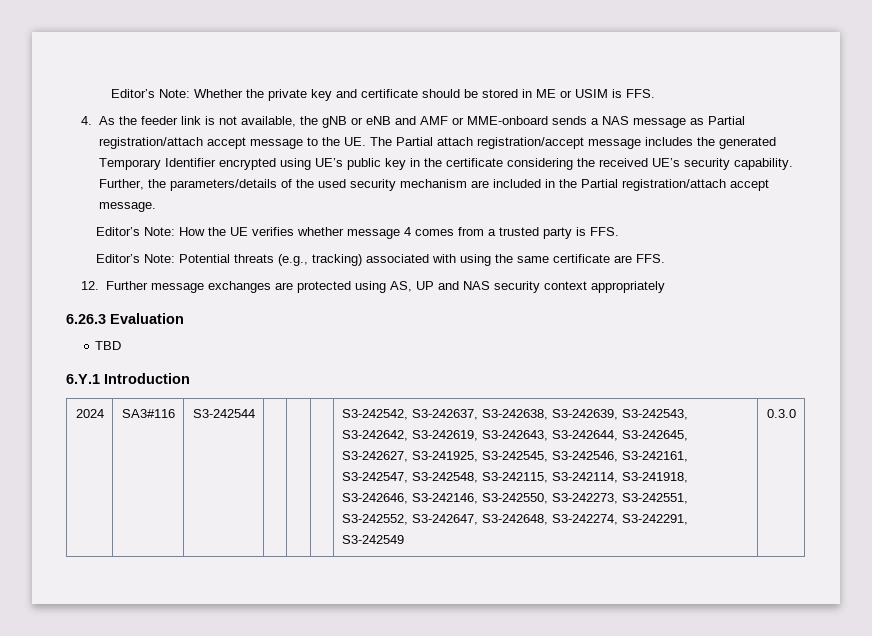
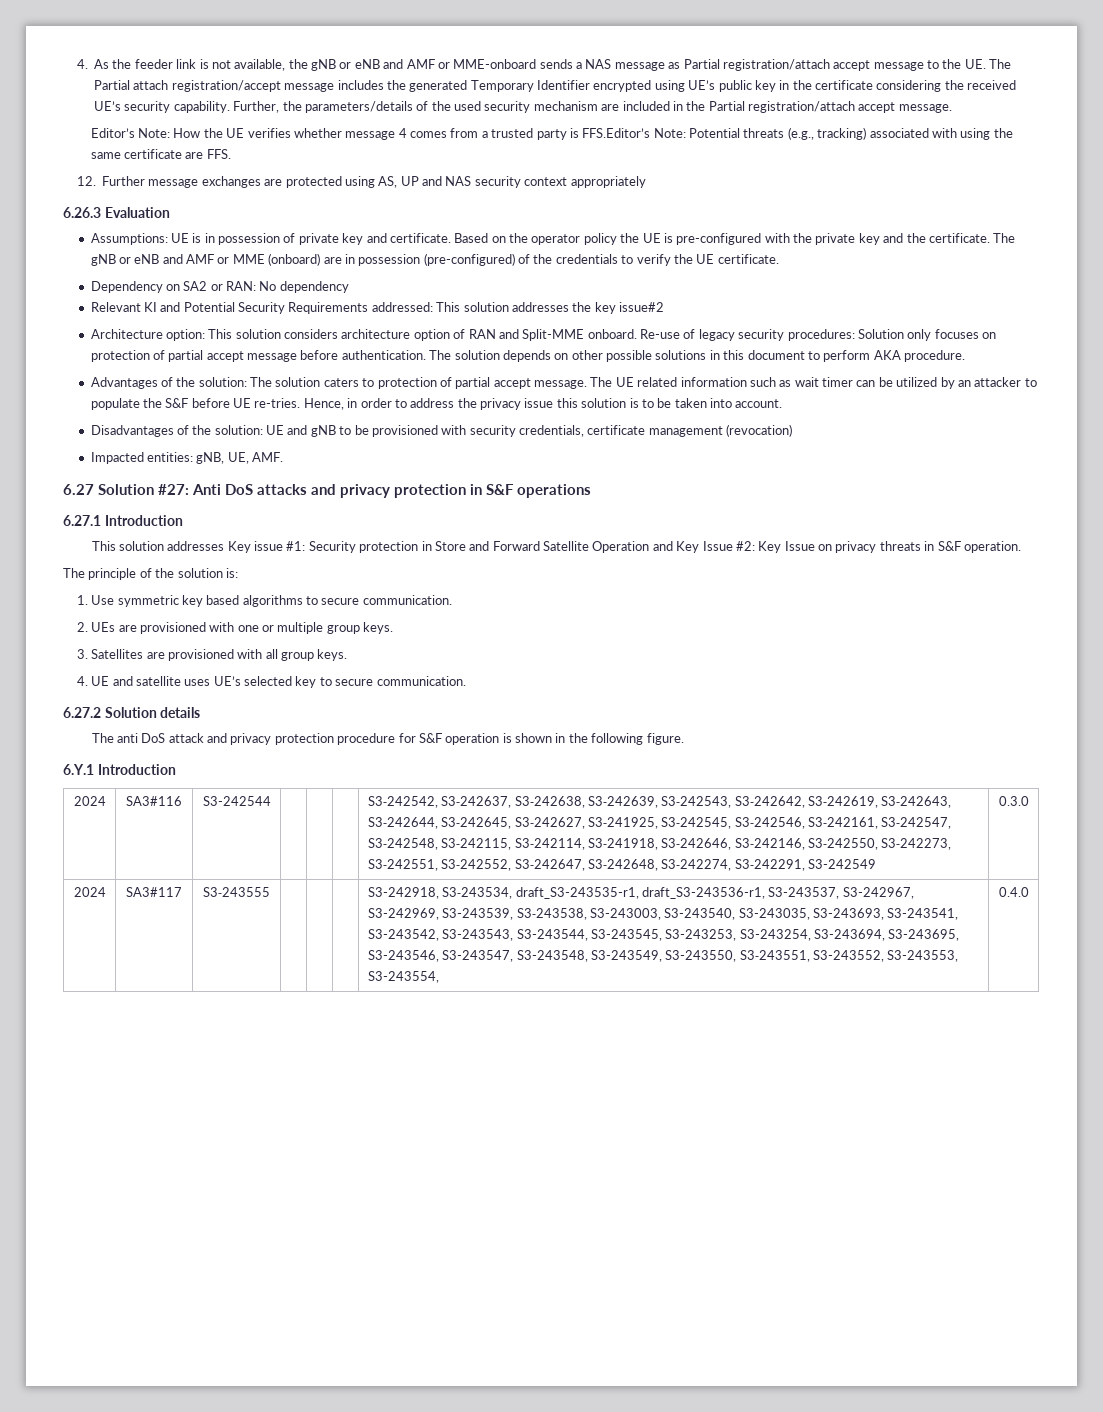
[111,89,656,101] Editor’s Note: Whether the private key and certificate should be stored in ME or USIM is FFS. // -> (76, 64) none
[590,227,620,236] [96,254,141,263] FFS. // Editor’s -> [582,128,651,138] FFS.Editor’s
[95,341,122,350] TBD -> [90,233,1016,245] [90,253,779,266] [90,281,349,293] [90,302,665,314] [90,329,997,341] [90,350,966,362] [90,377,1037,389] [90,398,783,410] [90,424,793,437] [90,452,284,464] [63,484,591,498] [63,515,183,526] [91,541,1021,553] [63,568,238,580] [76,595,452,607] [76,622,394,634] [76,649,348,661] [76,676,466,688] [63,707,201,718] [91,733,684,745] Assumptions: UE is in possession of private key and certificate. Based on the operator policy the UE is pre-configured with the private key and the certificate. The gNB or eNB and AMF or MME (onboard) are in possession (pre-configured) of the credentials to verify the UE certificate. // Dependency on SA2 or RAN: No dependency // Relevant KI and Potential Security Requirements addressed: This solution addresses the key issue#2 // Architecture option: This solution considers architecture option of RAN and Split-MME onboard. Re-use of legacy security procedures: Solution only focuses on protection of partial accept message before authentication. The solution depends on other possible solutions in this document to perform AKA procedure. // Advantages of the solution: The solution caters to protection of partial accept message. The UE related information such as wait timer can be utilized by an attacker to populate the S&F before UE re-tries. Hence, in order to address the privacy issue this solution is to be taken into account. // Disadvantages of the solution: UE and gNB to be provisioned with security credentials, certificate management (revocation) // Impacted entities: gNB, UE, AMF. // 6.27 Solution #27: Anti DoS attacks and privacy protection in S&F operations // 6.27.1 Introduction // This solution addresses Key issue #1: Security protection in Store and Forward Satellite Operation and Key Issue #2: Key Issue on privacy threats in S&F operation. // The principle of the solution is: // 1. Use symmetric key based algorithms to secure communication. // 2. UEs are provisioned with one or multiple group keys. // 3. Satellites are provisioned with all group keys. // 4. UE and satellite uses UE’s selected key to secure communication. // 6.27.2 Solution details // The anti DoS attack and privacy protection procedure for S&F operation is shown in the following figure.
(796, 413) none -> [73,887,106,897] [126,887,182,897] [203,887,270,897] [367,887,914,899] [367,908,959,920] [367,929,960,941] [367,950,959,962] [367,971,439,983] [998,887,1029,897] // 2024 | SA3#117 | S3‑243555 | | | | S3-242918, S3‑243534, draft_S3-243535-r1, draft_S3-243536-r1, S3-243537, S3-242967, S3-242969, S3-243539, S3‑243538, S3-243003, S3-243540, S3-243035, S3-243693, S3-243541, S3-243542, S3-243543, S3-243544, S3-243545, S3-243253, S3-243254, S3-243694, S3-243695, S3-243546, S3-243547, S3-243548, S3-243549, S3-243550, S3‑243551, S3-243552, S3-243553, S3-243554, | 0.4.0

